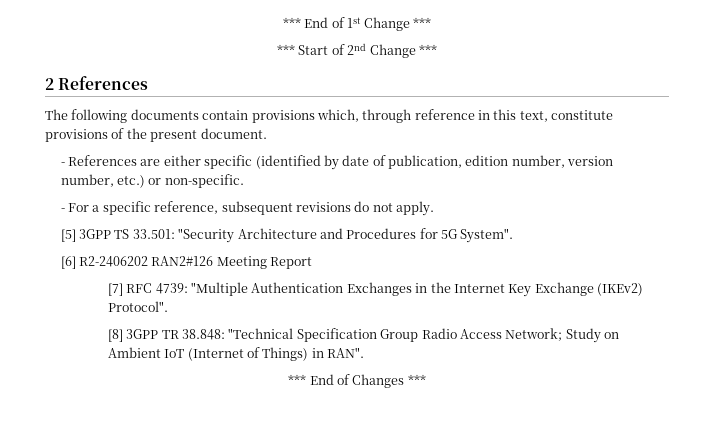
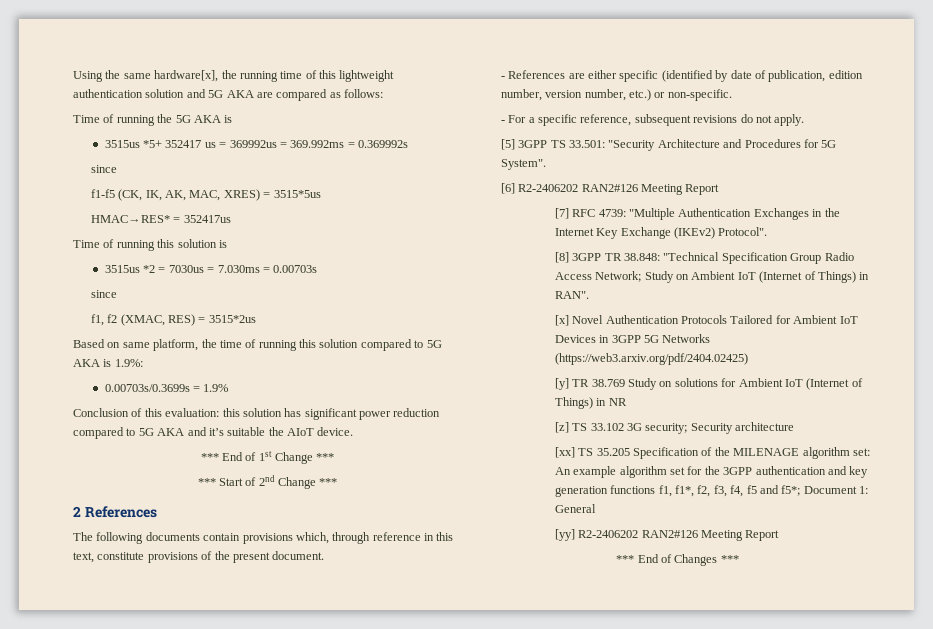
(283, 22) none -> [73,70,395,82] [73,89,383,101] [73,114,233,126] [104,140,409,148] [90,165,117,173] [90,189,321,201] [90,215,231,223] [73,239,227,251] [104,265,318,273] [90,290,117,298] [90,314,256,326] [73,339,442,351] [73,359,143,367] [104,384,229,392] [73,408,441,420] [73,427,354,439] Using the same hardware[x], the running time of this lightweight authentication solution and 5G AKA are compared as follows: // Time of running the 5G AKA is // 3515us *5+ 352417 us = 369992us = 369.992ms = 0.369992s // since // f1-f5 (CK, IK, AK, MAC, XRES) = 3515*5us // HMAC→RES* = 352417us // Time of running this solution is // 3515us *2 = 7030us = 7.030ms = 0.00703s // since // f1, f2 (XMAC, RES) = 3515*2us // Based on same platform, the time of running this solution compared to 5G AKA is 1.9%: // 0.00703s/0.3699s = 1.9% // Conclusion of this evaluation: this solution has significant power reduction compared to 5G AKA and it’s suitable the AIoT device. //
(365, 352) none -> [554,315,858,326] [554,334,711,343] [554,353,748,365] [554,378,863,390] [554,397,627,409] [554,422,795,434] [554,447,870,459] [554,466,869,478] [554,485,869,497] [554,504,596,513] [554,529,780,541] // [x] Novel Authentication Protocols Tailored for Ambient IoT Devices in 3GPP 5G Networks (https://web3.arxiv.org/pdf/2404.02425) // [y] TR 38.769 Study on solutions for Ambient IoT (Internet of Things) in NR // [z] TS 33.102 3G security; Security architecture // [xx] TS 35.205 Specification of the MILENAGE algorithm set: An example algorithm set for the 3GPP authentication and key generation functions f1, f1*, f2, f3, f4, f5 and f5*; Document 1: General // [yy] R2-2406202 RAN2#126 Meeting Report

